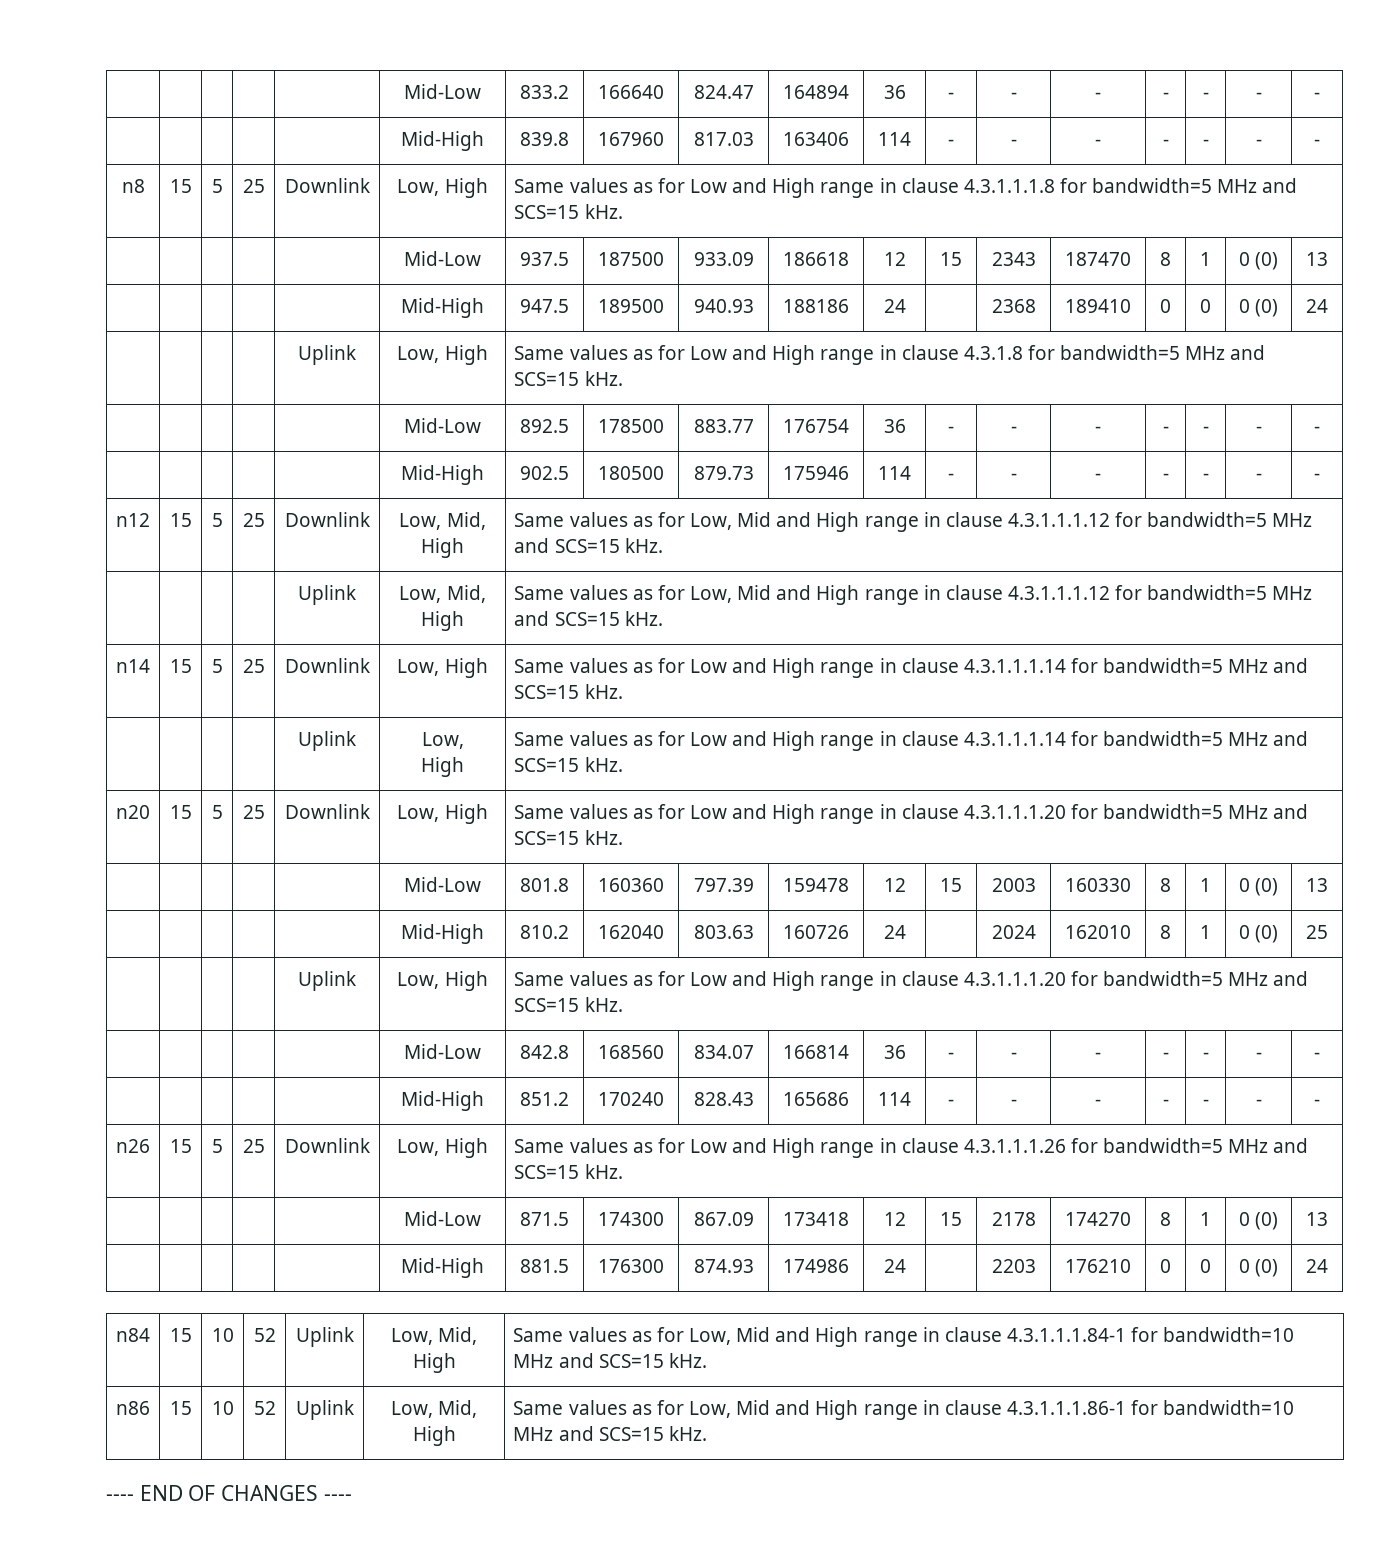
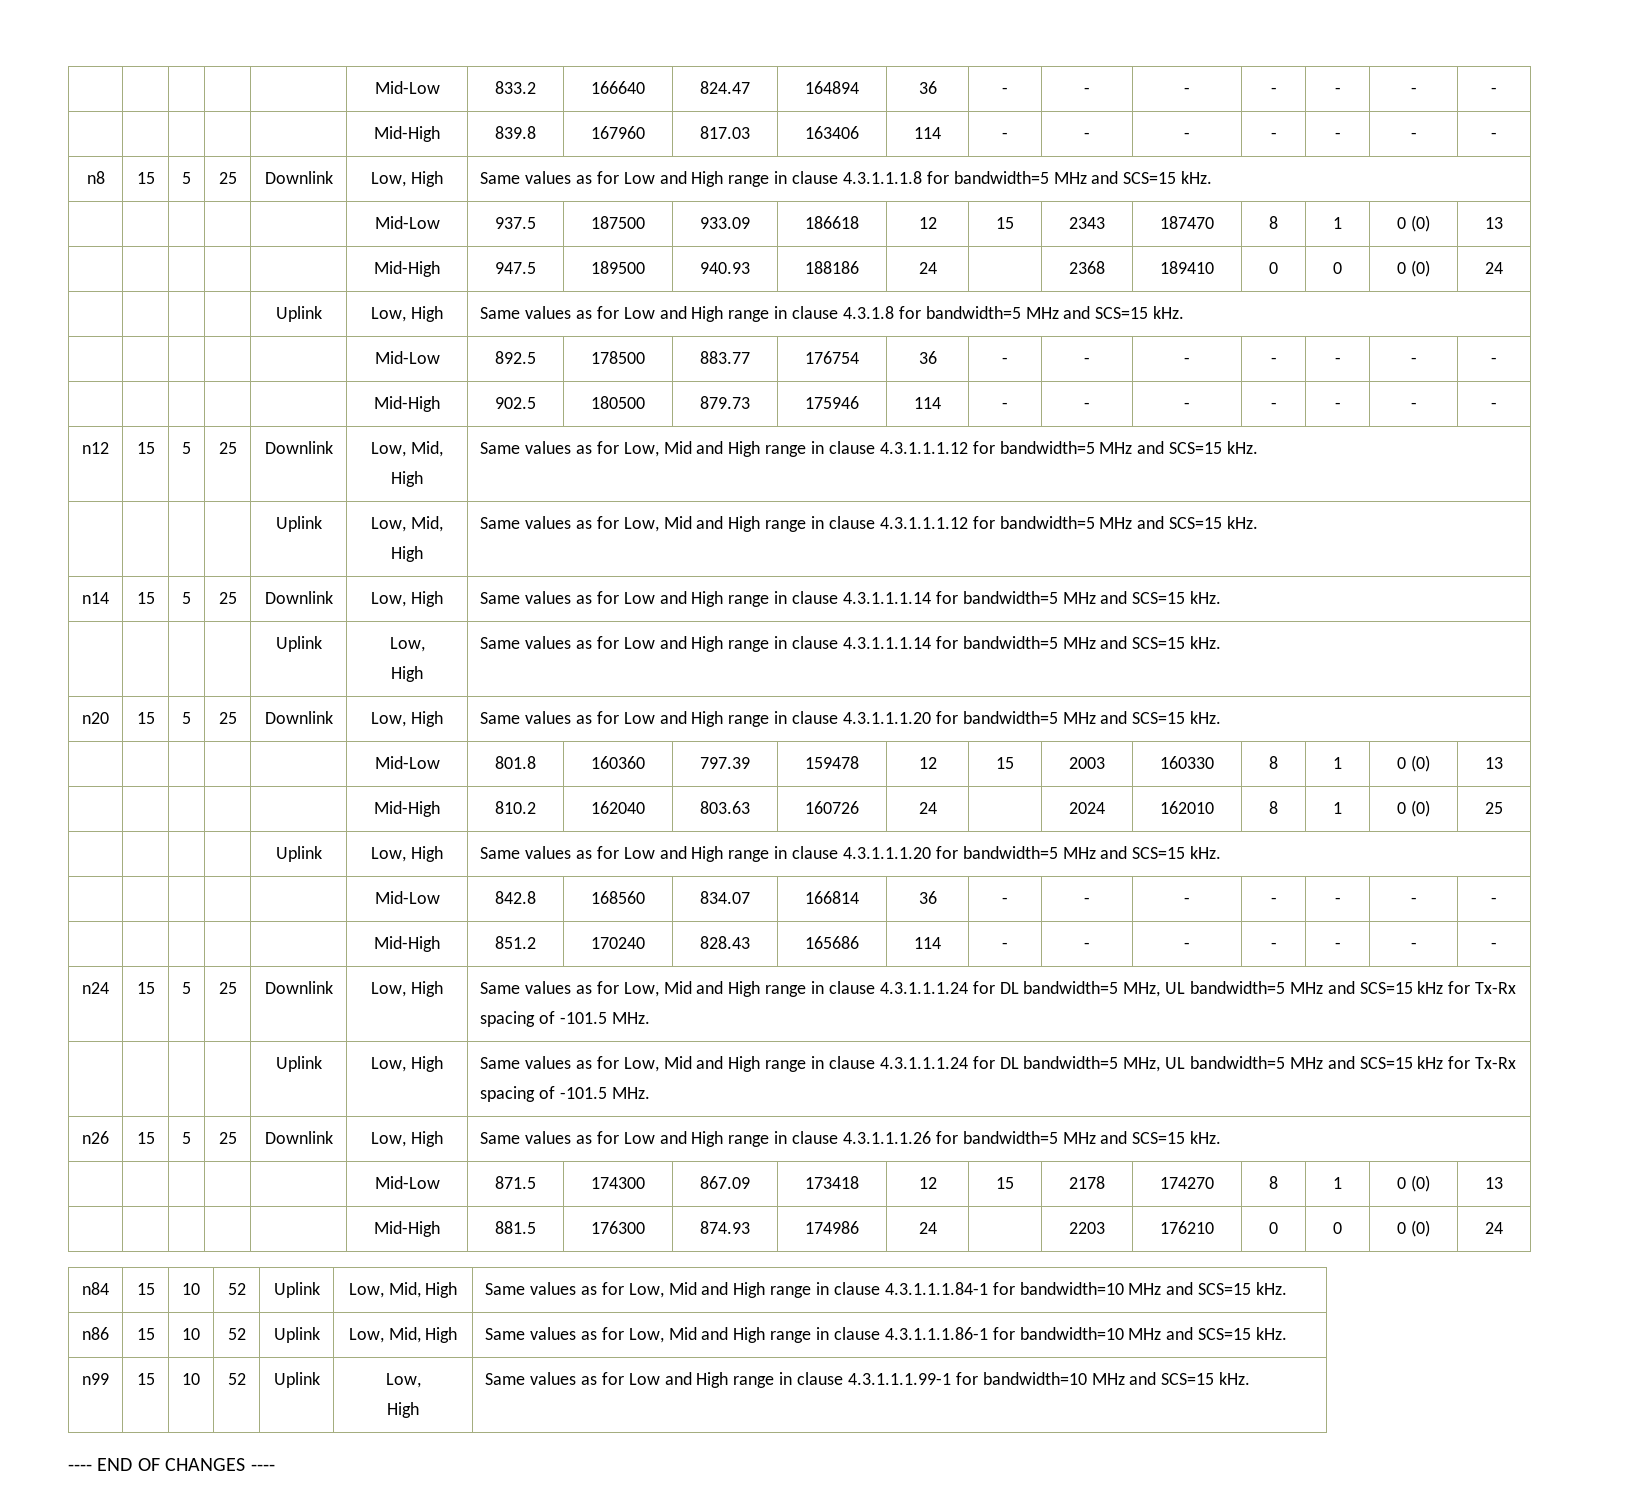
(1320, 1102) none -> [82,982,109,994] [136,982,155,994] [182,982,191,994] [218,982,237,994] [264,981,333,994] [371,981,443,997] [480,981,1517,997] [480,1011,650,1027] [275,1056,322,1072] [371,1056,443,1072] [480,1056,1517,1072] [480,1086,650,1102] // n24 | 15 | 5 | 25 | Downlink | Low, High | Same values as for Low, Mid and High range in clause 4.3.1.1.1.24 for DL bandwidth=5 MHz, UL bandwidth=5 MHz and SCS=15 kHz for Tx-Rx spacing of -101.5 MHz. // | | | | Uplink | Low, High | Same values as for Low, Mid and High range in clause 4.3.1.1.1.24 for DL bandwidth=5 MHz, UL bandwidth=5 MHz and SCS=15 kHz for Tx-Rx spacing of -101.5 MHz.
(707, 1433) none -> [82,1373,109,1385] [136,1373,155,1385] [182,1373,200,1385] [227,1373,246,1385] [273,1372,320,1388] [385,1373,421,1388] [387,1402,419,1418] [485,1372,1251,1388] // n99 | 15 | 10 | 52 | Uplink | Low, // High | Same values as for Low and High range in clause 4.3.1.1.1.99-1 for bandwidth=10 MHz and SCS=15 kHz.

